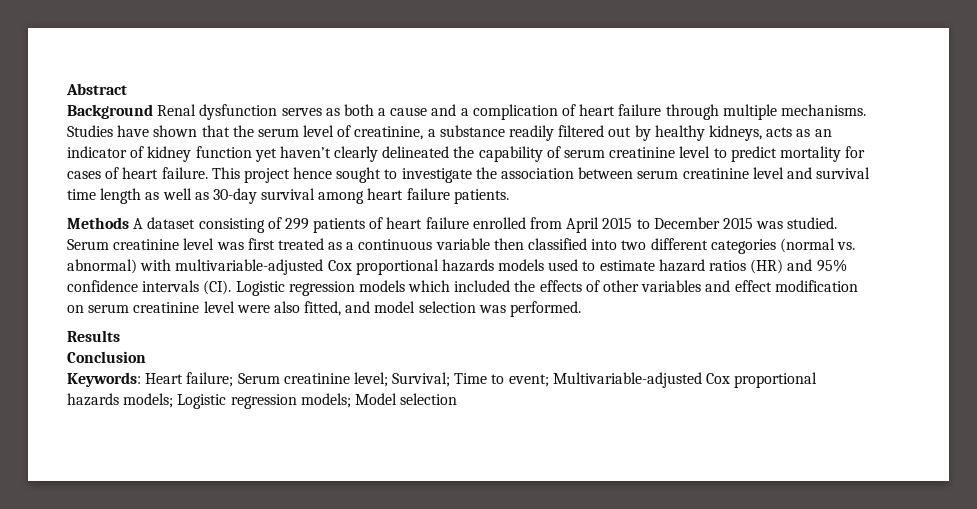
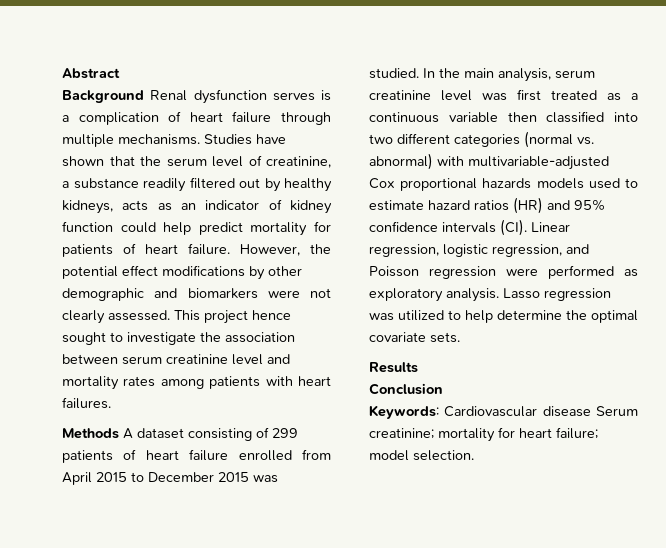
[325,104,457,116] as both a cause and -> [321,90,331,101] is
[254,146,727,162] yet haven’t clearly delineated the capability of serum creatinine level to -> [120,222,192,235] could help
[67,171,101,179] cases -> [62,244,113,257] patients
(208, 173) none -> [240,244,331,256] [62,265,302,280] [62,288,331,301] [62,310,170,324] However, the potential effect modifications by other demographic and biomarkers were not clearly assessed.
[816,167,871,179] [67,188,509,204] survival time length as well as 30-day survival among heart failure patients. -> [62,376,331,390] [62,397,111,409] mortality rates among patients with heart failures.
[67,239,109,250] Serum -> [423,68,595,82] In the main analysis, serum
[235,280,858,296] [67,301,582,317] [67,330,120,342] [67,351,146,363] [67,372,818,388] [67,393,458,409] Logistic regression models which included the effects of other variables and effect modification on serum creatinine level were also fitted, and model selection was performed. // Results // Conclusion // Keywords: Heart failure; Serum creatinine level; Survival; Time to event; Multivariable-adjusted Cox proportional hazards models; Logistic regression models; Model selection -> [531,222,570,232] [369,244,589,257] [369,265,638,279] [369,288,611,302] [369,310,638,323] [369,332,460,343] [369,362,418,373] [369,383,443,395] [369,405,638,419] [369,427,598,442] [369,450,474,461] Linear regression, logistic regression, and Poisson regression were performed as exploratory analysis. Lasso regression was utilized to help determine the optimal covariate sets. // Results // Conclusion // Keywords: Cardiovascular disease Serum creatinine; mortality for heart failure; model selection.

